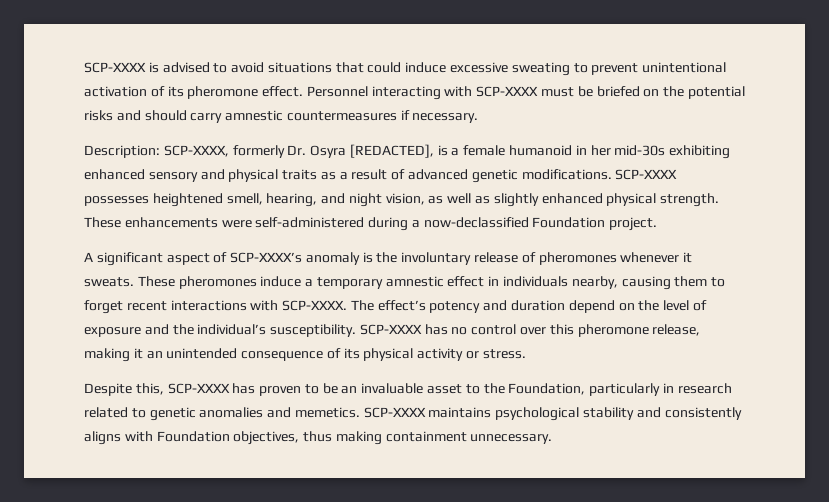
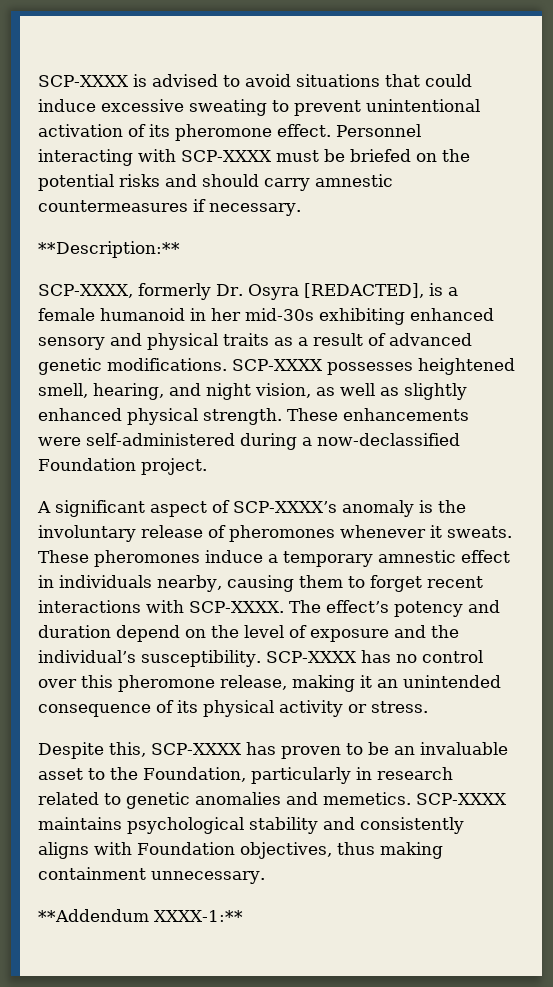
[84,145,160,158] Description: -> [38,241,180,258] **Description:** //
(553, 439) none -> [38,909,243,922] // **Addendum XXXX-1:**

